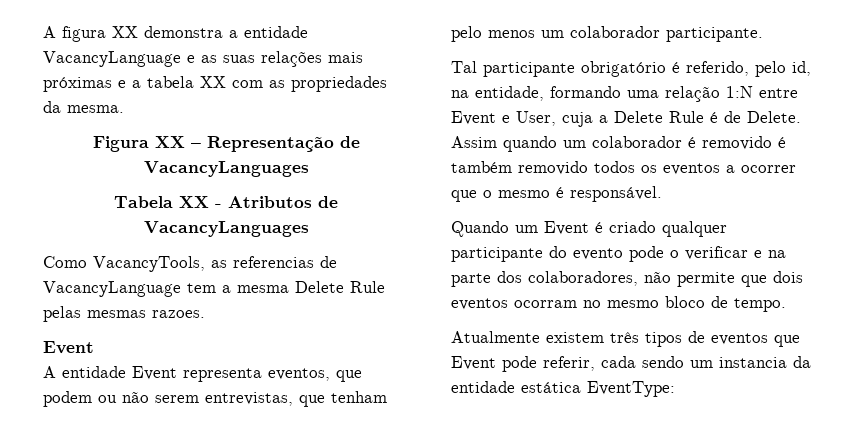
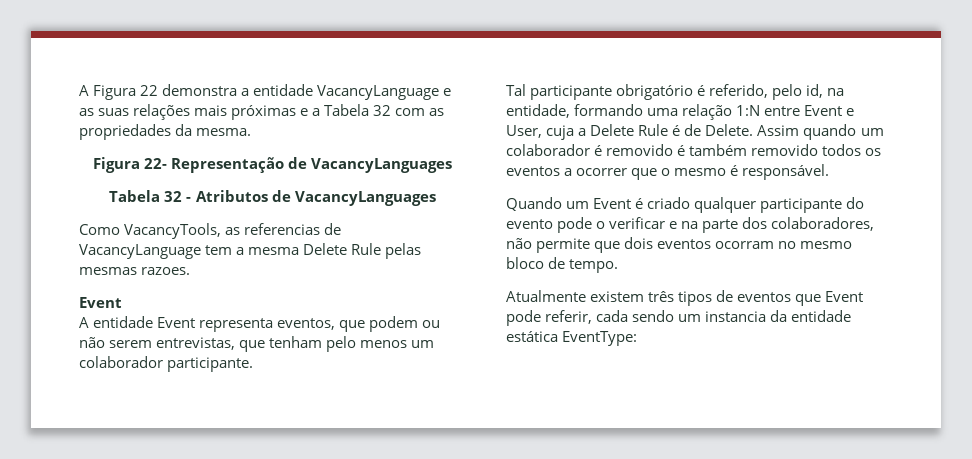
[43,26,138,42] A figura XX -> [79,85,159,100] A Figura 22
[147,76,226,88] tabela XX -> [324,104,392,116] Tabela 32
[154,136,201,148] XX – -> [143,158,167,169] 22-
[179,196,209,208] XX -> [164,191,183,202] 32

